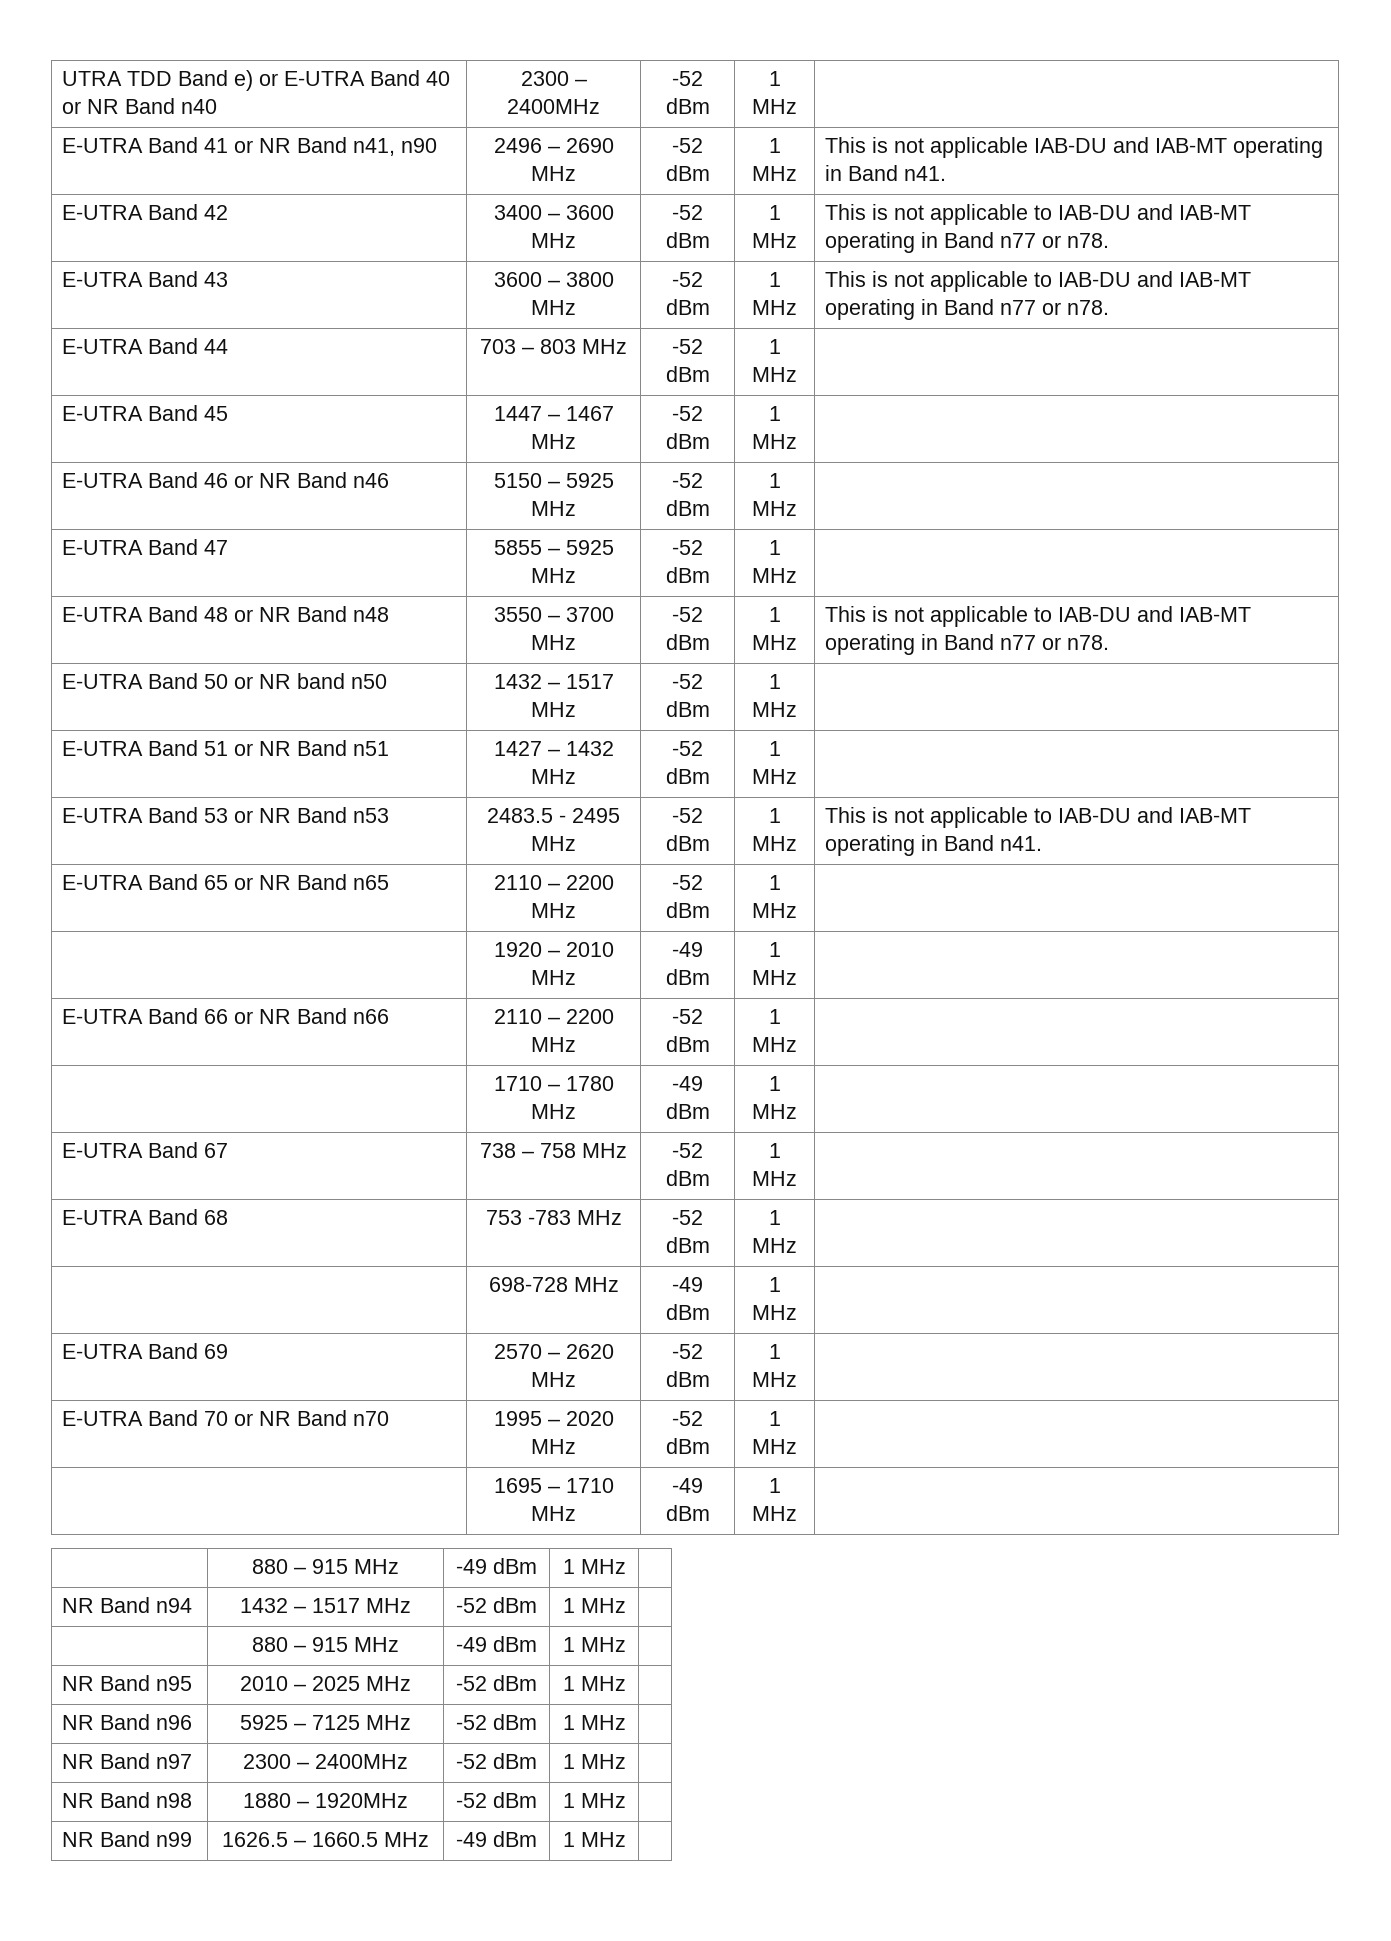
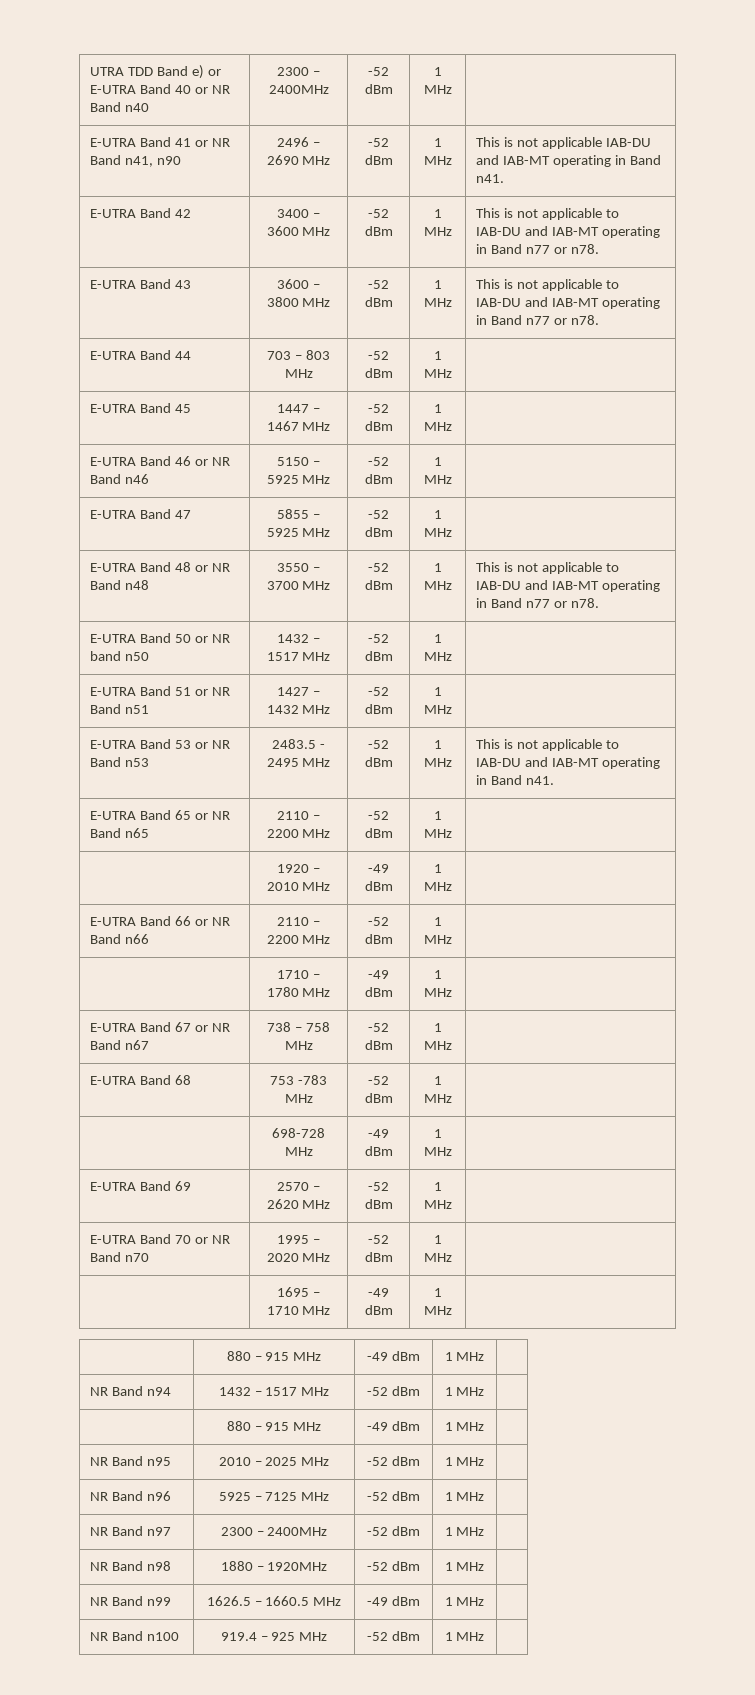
(229, 1150) none -> [194,1023,230,1032] [90,1040,150,1050] or NR Band n67
(626, 1839) none -> [90,1631,179,1641] [220,1632,328,1641] [367,1631,420,1641] [444,1632,485,1641] // NR Band n100 | 919.4 – 925 MHz | -52 dBm | 1 MHz |

